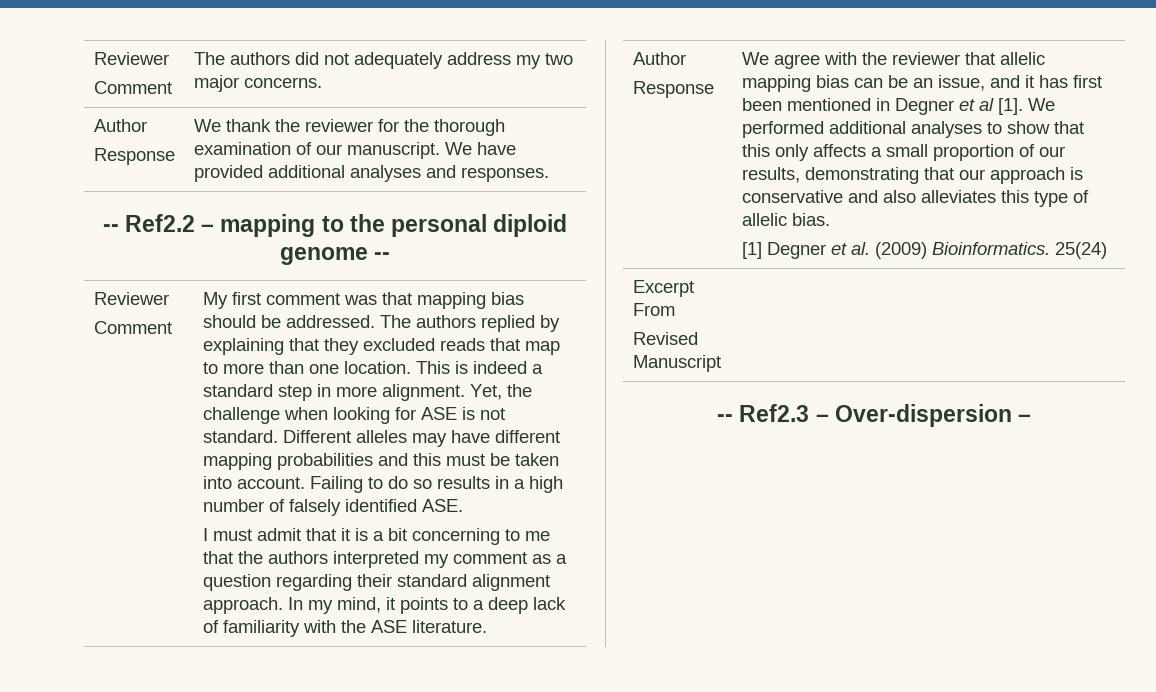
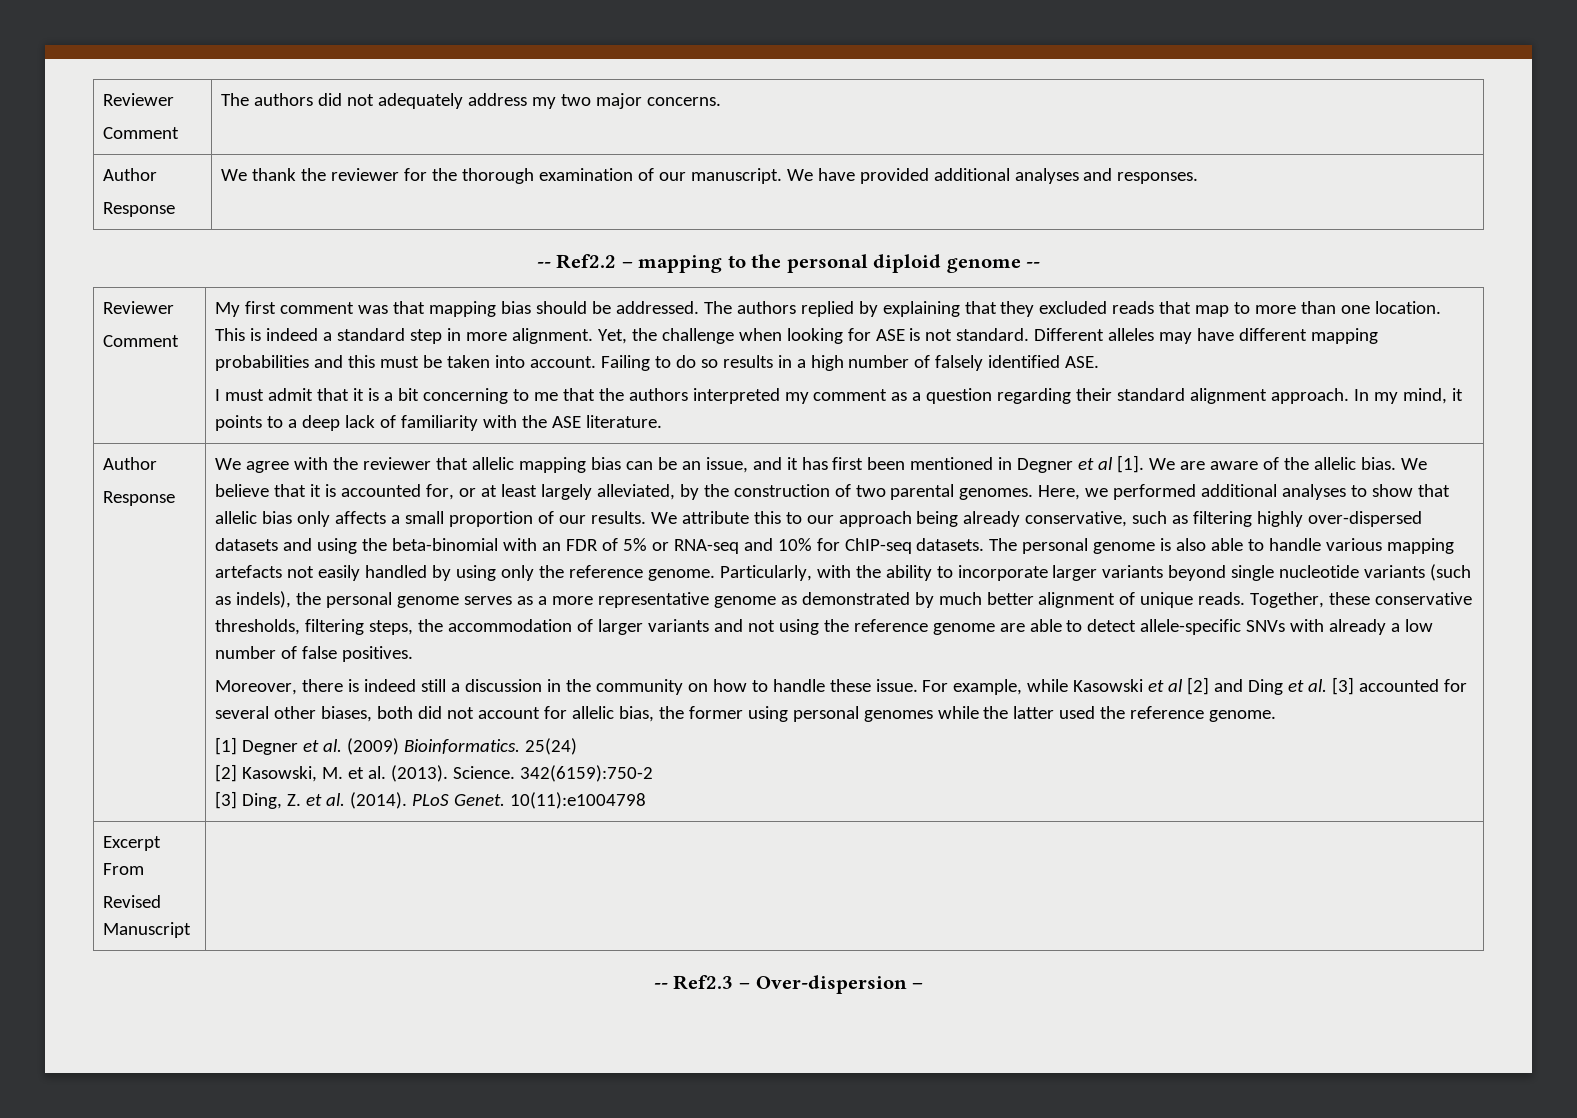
(1055, 104) none -> [1180,457,1428,470] [214,484,1109,500] are aware of the allelic bias. We believe that it is accounted for, or at least largely alleviated, by the construction of two parental genomes. Here, we
[741,144,770,157] this -> [214,511,292,524] allelic bias
[741,167,1083,184] [741,190,1089,207] [741,213,830,226] results, demonstrating that our approach is conservative and also alleviates this type of allelic bias. -> [590,511,1423,527] [214,538,1455,554] [214,564,1472,581] [214,591,1473,608] [214,619,1434,635] [214,646,413,662] [214,677,1468,695] [214,706,1277,722] results. We attribute this to our approach being already conservative, such as filtering highly over-dispersed datasets and using the beta-binomial with an FDR of 5% or RNA-seq and 10% for ChIP-seq datasets. The personal genome is also able to handle various mapping artefacts not easily handled by using only the reference genome. Particularly, with the ability to incorporate larger variants beyond single nucleotide variants (such as indels), the personal genome serves as a more representative genome as demonstrated by much better alignment of unique reads. Together, these conservative thresholds, filtering steps, the accommodation of larger variants and not using the reference genome are able to detect allele-specific SNVs with already a low number of false positives. // Moreover, there is indeed still a discussion in the community on how to handle these issue. For example, while Kasowski et al [2] and Ding et al. [3] accounted for several other biases, both did not account for allelic bias, the former using personal genomes while the latter used the reference genome.
(1107, 250) none -> [214,764,653,782] [214,791,646,809] // [2] Kasowski, M. et al. (2013). Science. 342(6159):750-2 // [3] Ding, Z. et al. (2014). PLoS Genet. 10(11):e1004798

